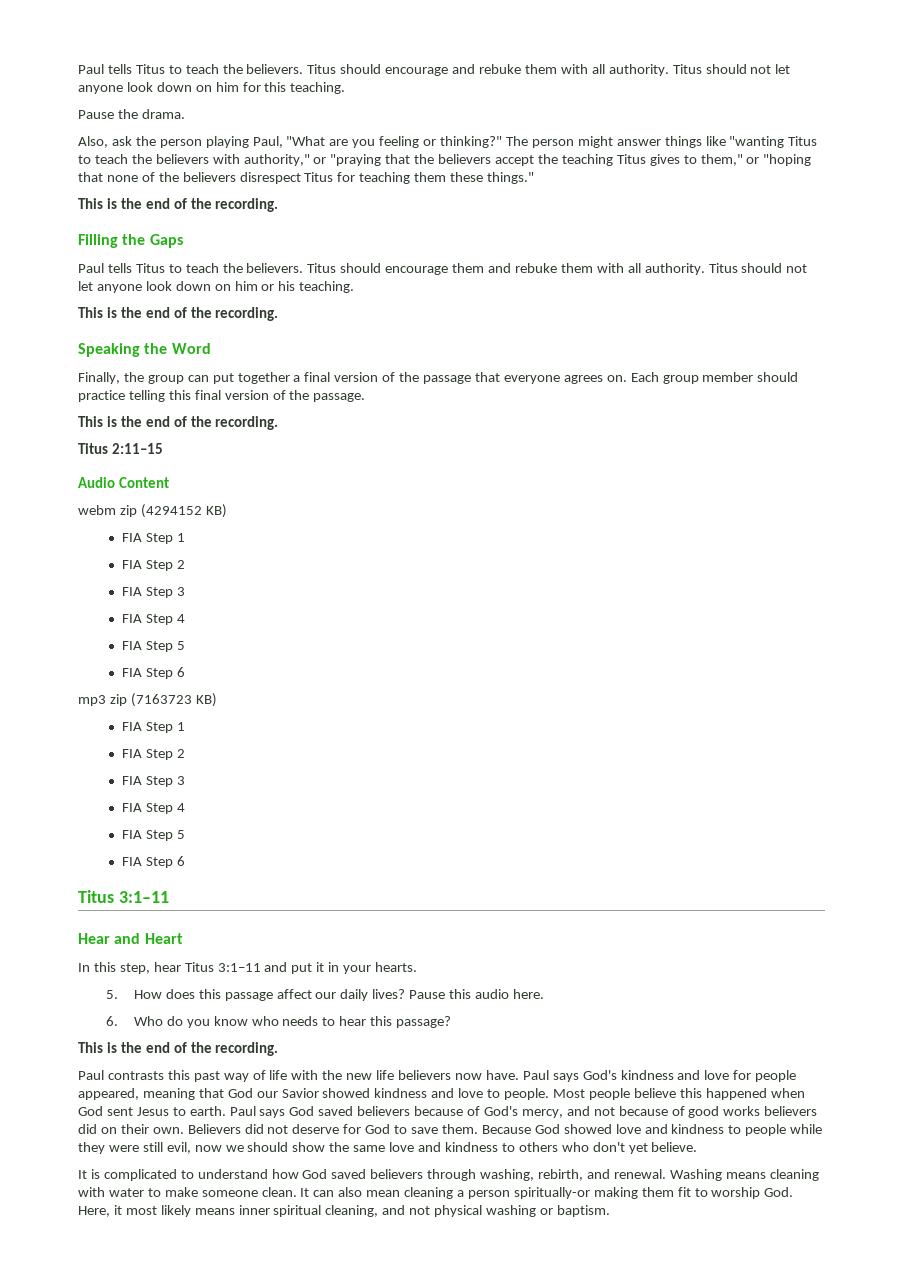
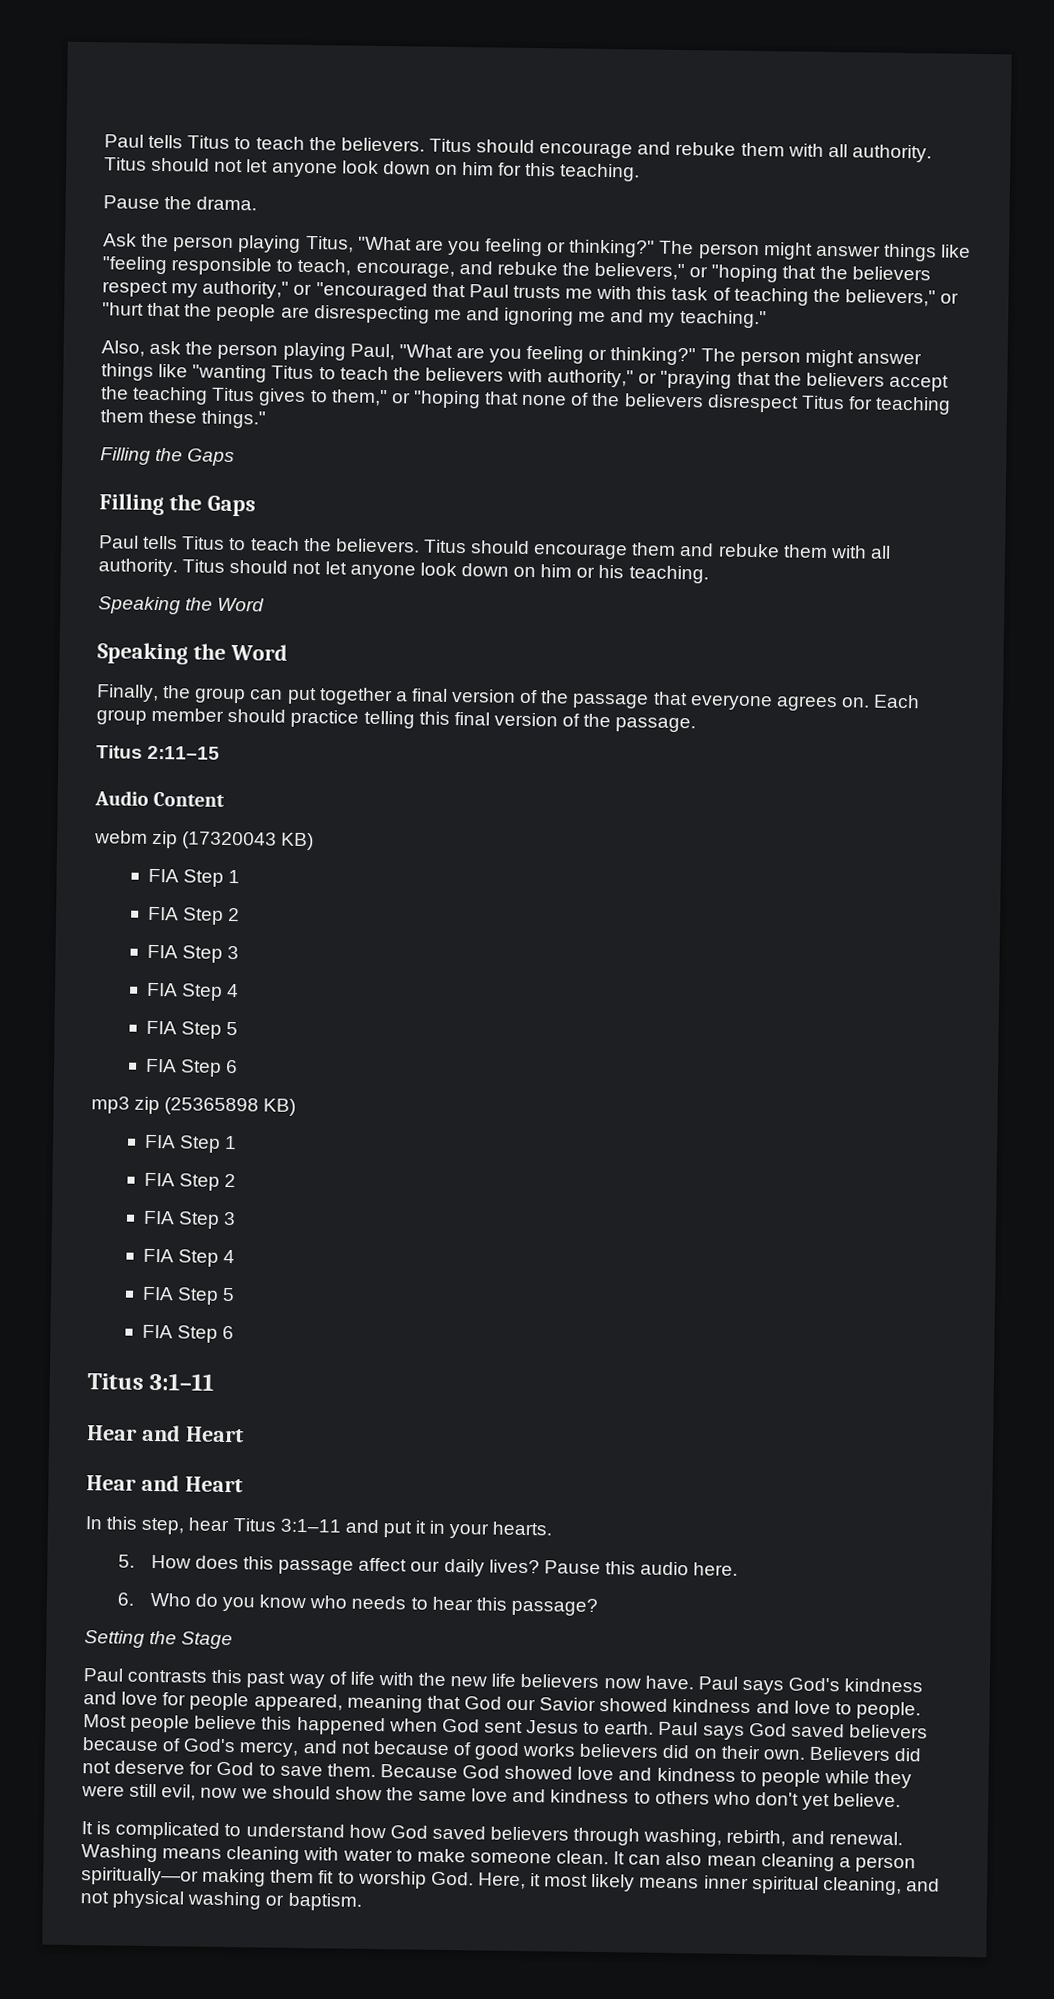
(185, 114) none -> [103,233,972,262] [102,256,931,283] [102,280,960,307] [102,302,767,329] // Ask the person playing Titus, "What are you feeling or thinking?" The person might answer things like "feeling responsible to teach, encourage, and rebuke the believers," or "hoping that the believers respect my authority," or "encouraged that Paul trusts me with this task of teaching the believers," or "hurt that the people are disrespecting me and ignoring me and my teaching."
[78,198,279,212] This is the end of the recording. -> [100,447,236,467] Filling the Gaps
[78,307,279,321] This is the end of the recording. -> [98,596,266,615] Speaking the Word
[78,416,279,430] // This is the end of the recording. -> (697, 725) none
[140,504,202,518] (4294152 -> [182,831,278,850] (17320043
[130,693,192,707] (7163723 -> [164,1097,260,1116] (25365898
(183, 938) none -> [86,1474,243,1493] // Hear and Heart
[78,1042,279,1056] This is the end of the recording. -> [84,1630,234,1650] Setting the Stage
[513,1187,590,1199] spiritually-or -> [81,1867,199,1886] spiritually—or

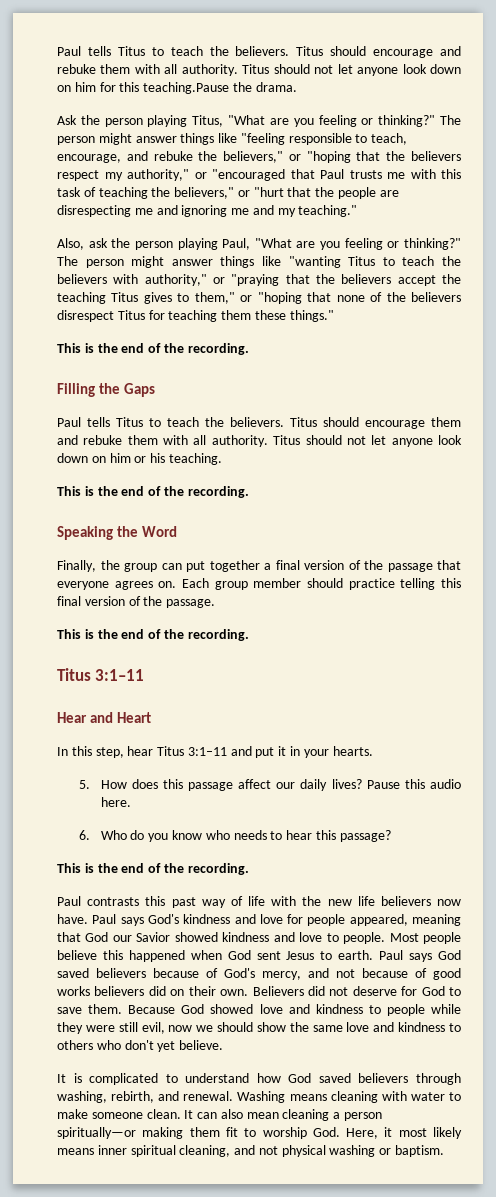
[560,163,641,182] [103,195,160,209] teaching. // Pause -> [143,82,230,94] teaching.Pause
[100,447,236,467] Filling the Gaps -> [57,343,249,355] This is the end of the recording.
[98,596,266,615] Speaking the Word -> [57,486,249,498] This is the end of the recording.
[96,745,221,760] [94,790,226,807] [94,830,315,851] [147,868,241,887] [147,906,241,925] [146,944,240,963] [146,982,240,1001] [145,1020,239,1039] [144,1058,239,1077] [91,1096,297,1116] [143,1134,238,1153] [143,1172,237,1191] [142,1210,237,1229] [142,1248,236,1267] [141,1286,236,1305] [141,1324,235,1343] Titus 2:11–15 // Audio Content // webm zip (17320043 KB) // FIA Step 1 // FIA Step 2 // FIA Step 3 // FIA Step 4 // FIA Step 5 // FIA Step 6 // mp3 zip (25365898 KB) // FIA Step 1 // FIA Step 2 // FIA Step 3 // FIA Step 4 // FIA Step 5 // FIA Step 6 -> [57,629,249,641] This is the end of the recording.
[86,1474,243,1493] // Hear and Heart -> (152, 717) none
[84,1630,234,1650] Setting the Stage -> [57,863,249,875] This is the end of the recording.

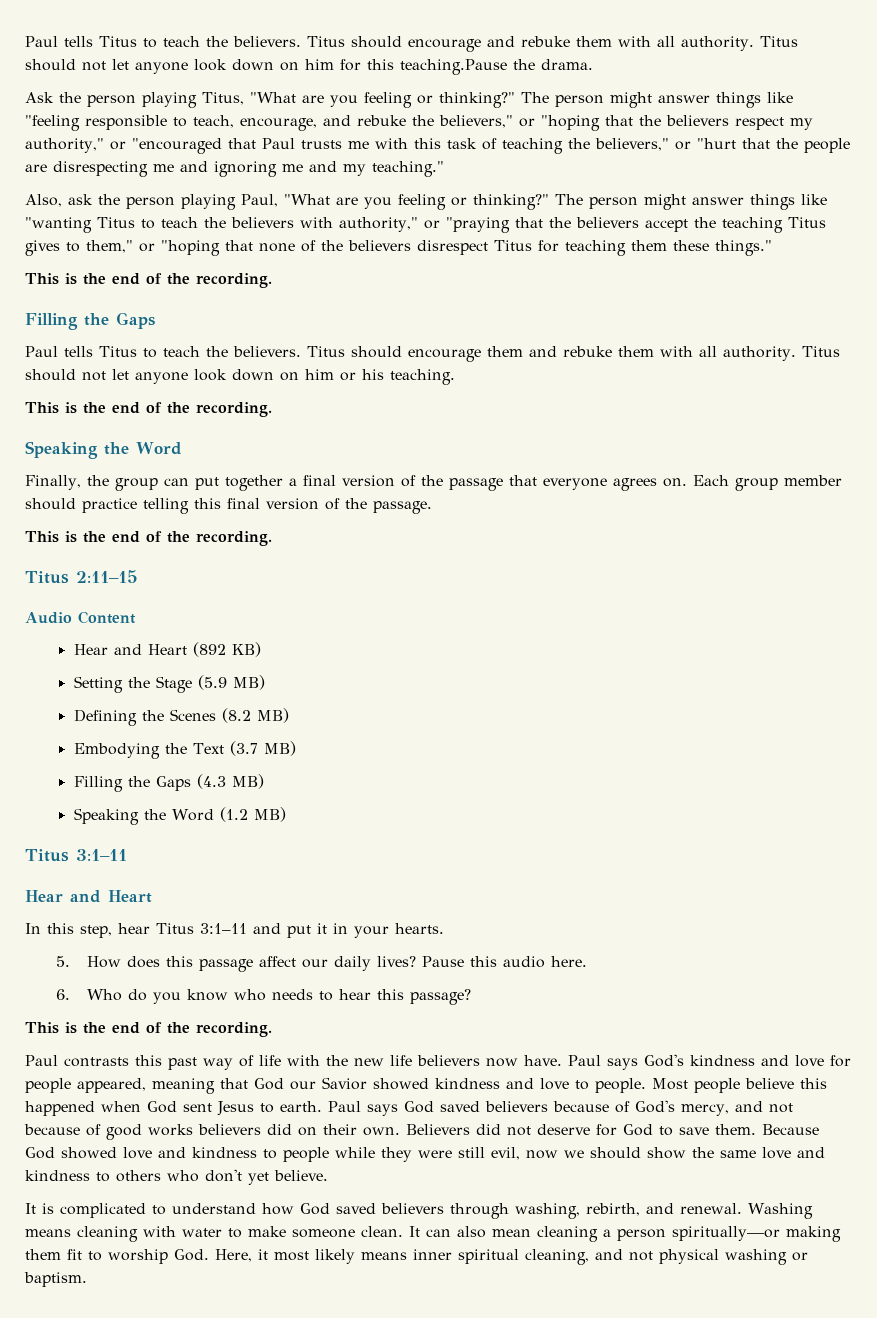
(249, 635) none -> [25,570,138,584] [25,611,136,624] [73,642,261,657] [73,675,265,693] [73,708,289,726] [73,741,296,759] [73,774,264,792] [73,807,286,825] // Titus 2:11–15 // Audio Content // Hear and Heart (892 KB) // Setting the Stage (5.9 MB) // Defining the Scenes (8.2 MB) // Embodying the Text (3.7 MB) // Filling the Gaps (4.3 MB) // Speaking the Word (1.2 MB)

